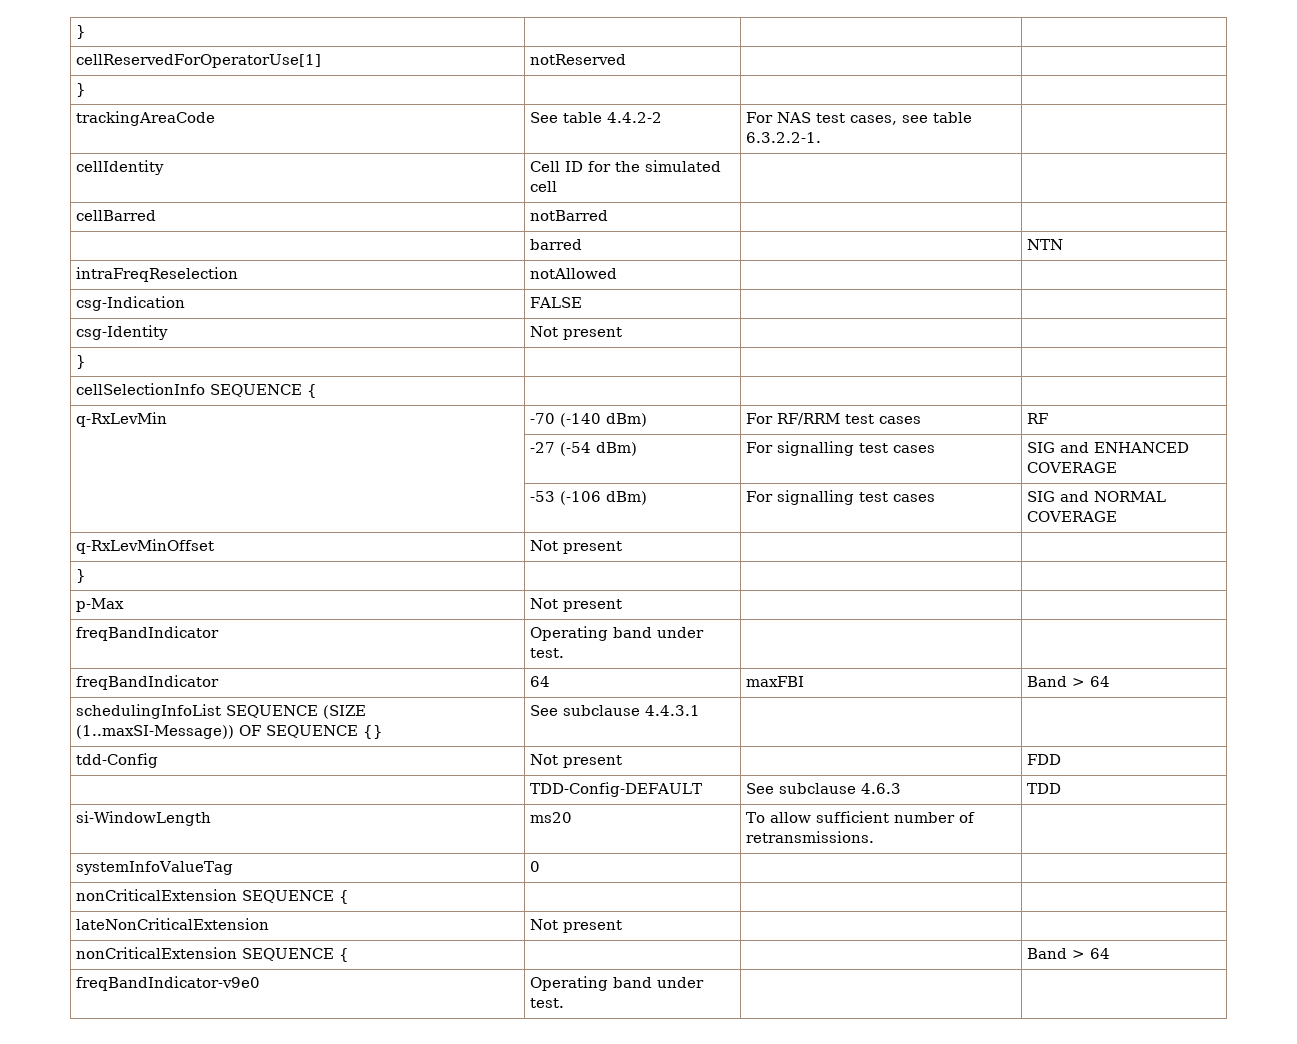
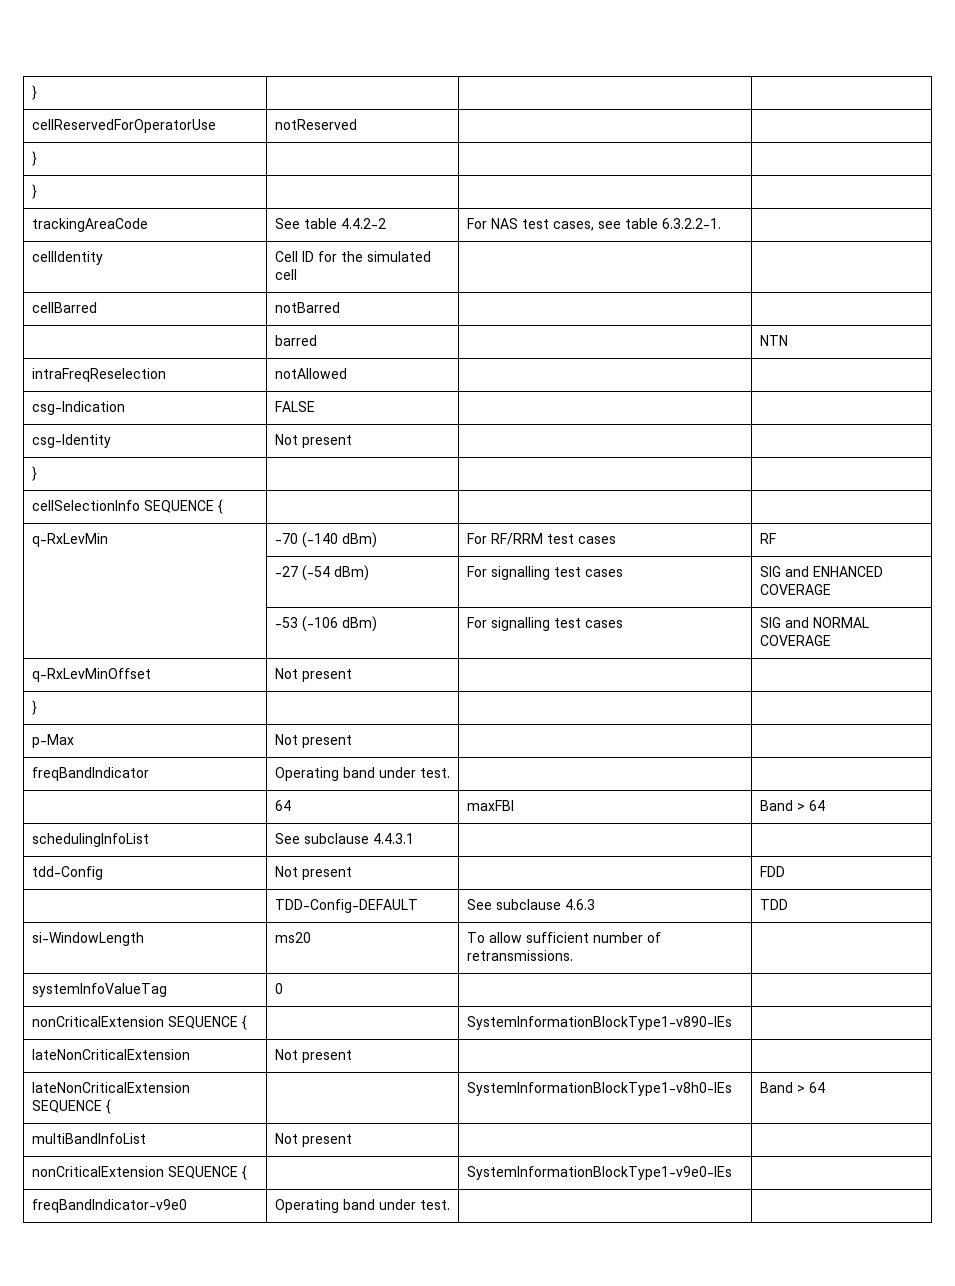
[75,25,86,39] [75,54,321,68] } | | | // cellReservedForOperatorUse[1] -> [31,85,37,100] [31,119,216,133] } | | | // cellReservedForOperatorUse
(86, 90) none -> [31,184,37,199] // } | | |
[75,675,219,690] freqBandIndicator -> (450, 773) none
[225,705,366,719] [75,725,383,739] SEQUENCE (SIZE (1..maxSI-Message)) OF SEQUENCE {} -> (149, 840) none
(349, 897) none -> [466,1016,732,1030] SystemInformationBlockType1-v890-IEs
[75,947,349,962] [1026,948,1110,959] // nonCriticalExtension SEQUENCE { | | | Band > 64 -> [31,1082,190,1093] [31,1099,111,1114] [466,1082,732,1096] [759,1082,825,1093] [31,1133,146,1144] [274,1133,352,1147] [31,1165,247,1180] [466,1166,732,1180] // lateNonCriticalExtension SEQUENCE { | | SystemInformationBlockType1-v8h0-IEs | Band > 64 // multiBandInfoList | Not present | | // nonCriticalExtension SEQUENCE { | | SystemInformationBlockType1-v9e0-IEs |

